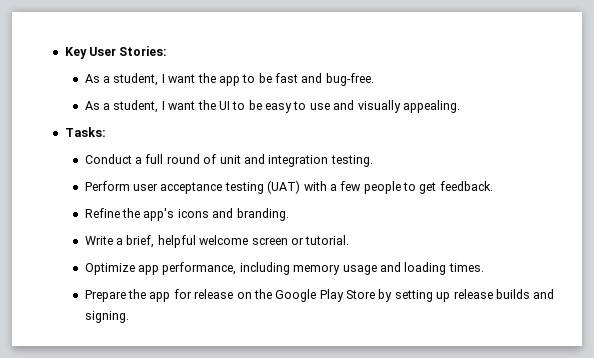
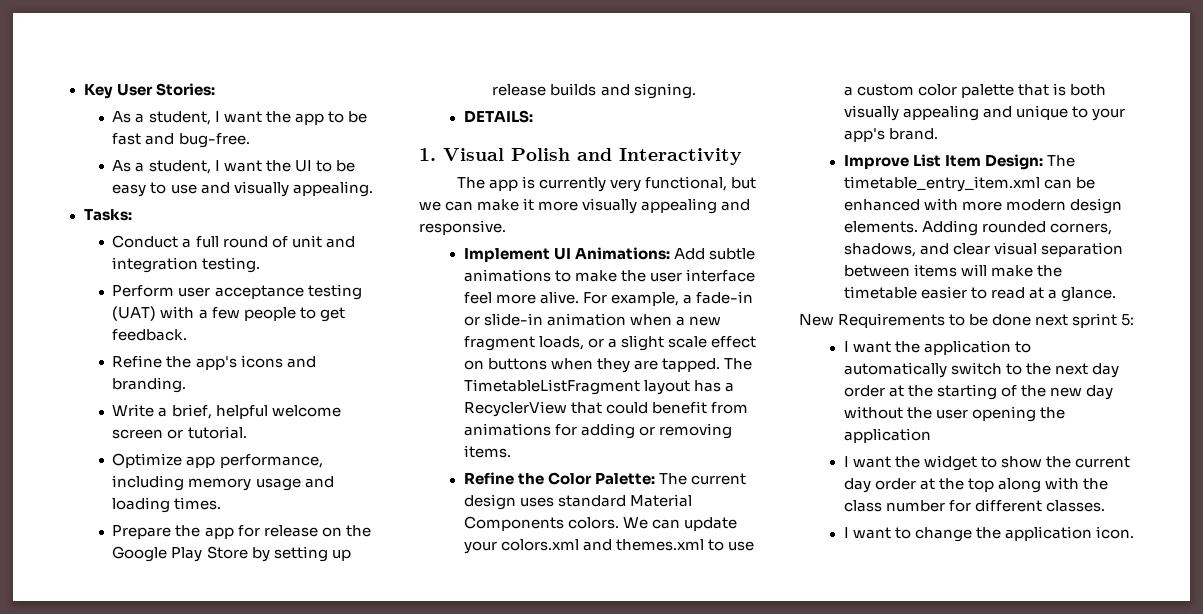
(129, 317) none -> [463,110,533,123] [419,148,742,165] [457,176,757,192] [419,198,751,214] [419,220,506,235] [463,247,756,262] [463,269,756,282] [463,291,754,306] [463,313,722,326] [463,335,757,351] [463,358,753,373] [463,379,735,395] [463,401,749,417] [463,423,733,439] [463,445,511,458] [463,472,747,485] [463,494,693,510] [463,516,738,531] [463,539,755,554] [843,83,1107,98] [843,105,1126,121] [843,128,939,142] [843,154,1076,170] [843,176,1096,192] [843,198,1123,214] [843,220,1113,236] [843,242,1124,257] [843,264,1063,277] [843,286,1117,302] [799,313,1135,328] [843,340,1032,355] [843,362,1120,378] [843,384,1114,400] [843,406,1066,422] [843,428,931,443] [843,455,1131,471] [843,477,1109,493] [843,499,1106,512] [843,526,1135,542] // DETAILS: // 1. Visual Polish and Interactivity // The app is currently very functional, but we can make it more visually appealing and responsive. // Implement UI Animations: Add subtle animations to make the user interface feel more alive. For example, a fade-in or slide-in animation when a new fragment loads, or a slight scale effect on buttons when they are tapped. The TimetableListFragment layout has a RecyclerView that could benefit from animations for adding or removing items. // Refine the Color Palette: The current design uses standard Material Components colors. We can update your colors.xml and themes.xml to use a custom color palette that is both visually appealing and unique to your app's brand. // Improve List Item Design: The timetable_entry_item.xml can be enhanced with more modern design elements. Adding rounded corners, shadows, and clear visual separation between items will make the timetable easier to read at a glance. // New Requirements to be done next sprint 5: // I want the application to automatically switch to the next day order at the starting of the new day without the user opening the application // I want the widget to show the current day order at the top along with the class number for different classes. // I want to change the application icon.

